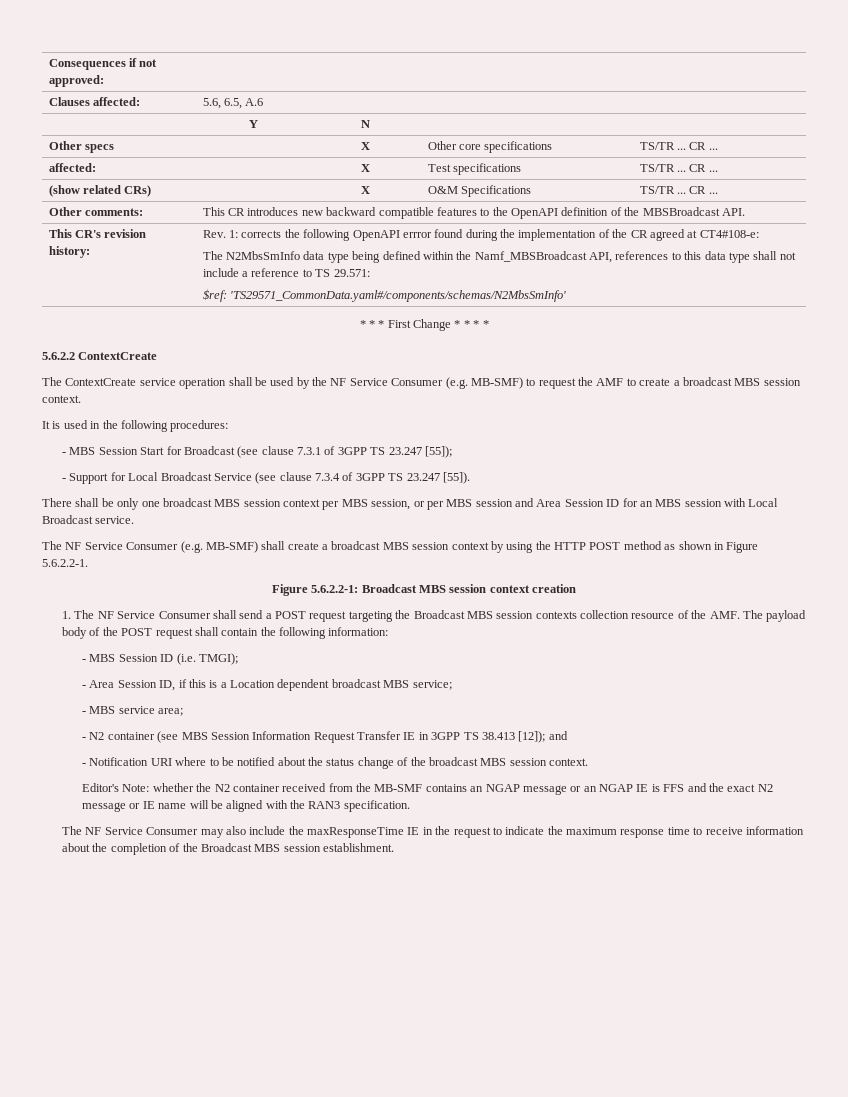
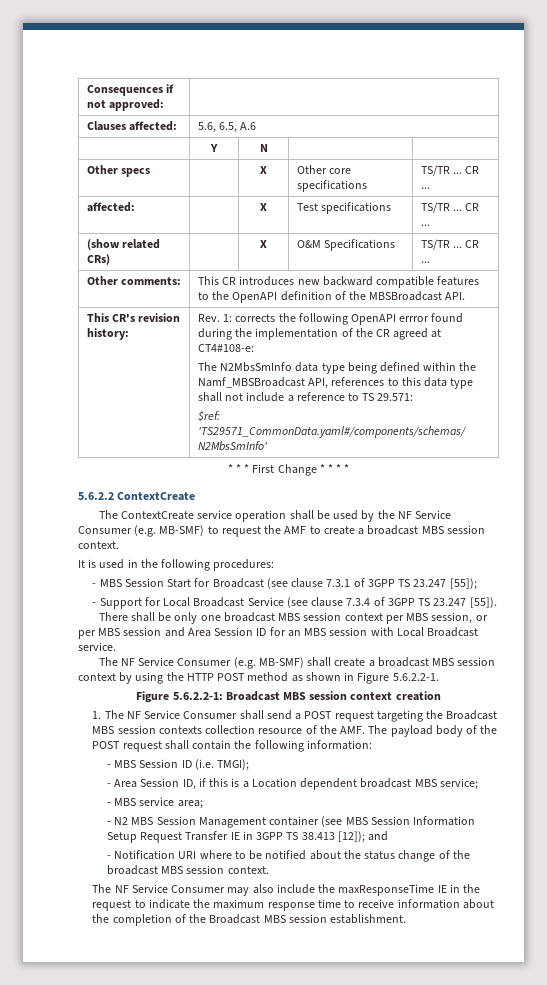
(105, 736) none -> [131,816,266,828] MBS Session Management
(312, 735) none -> [106,832,137,843] Setup
[82,783,773,795] [82,800,410,812] // Editor's Note: whether the N2 container received from the MB-SMF contains an NGAP message or an NGAP IE is FFS and the exact N2 message or IE name will be aligned with the RAN3 specification. -> (269, 870) none

